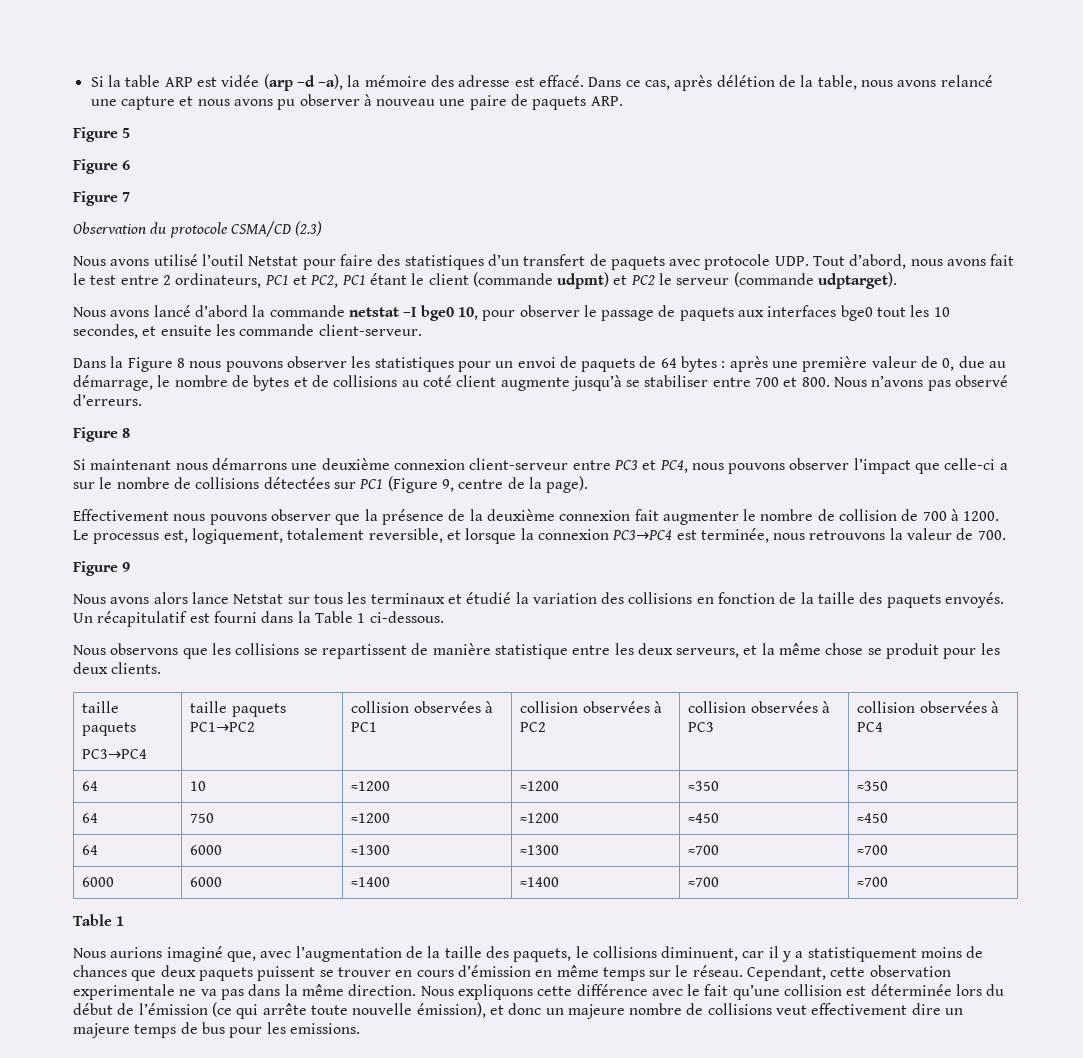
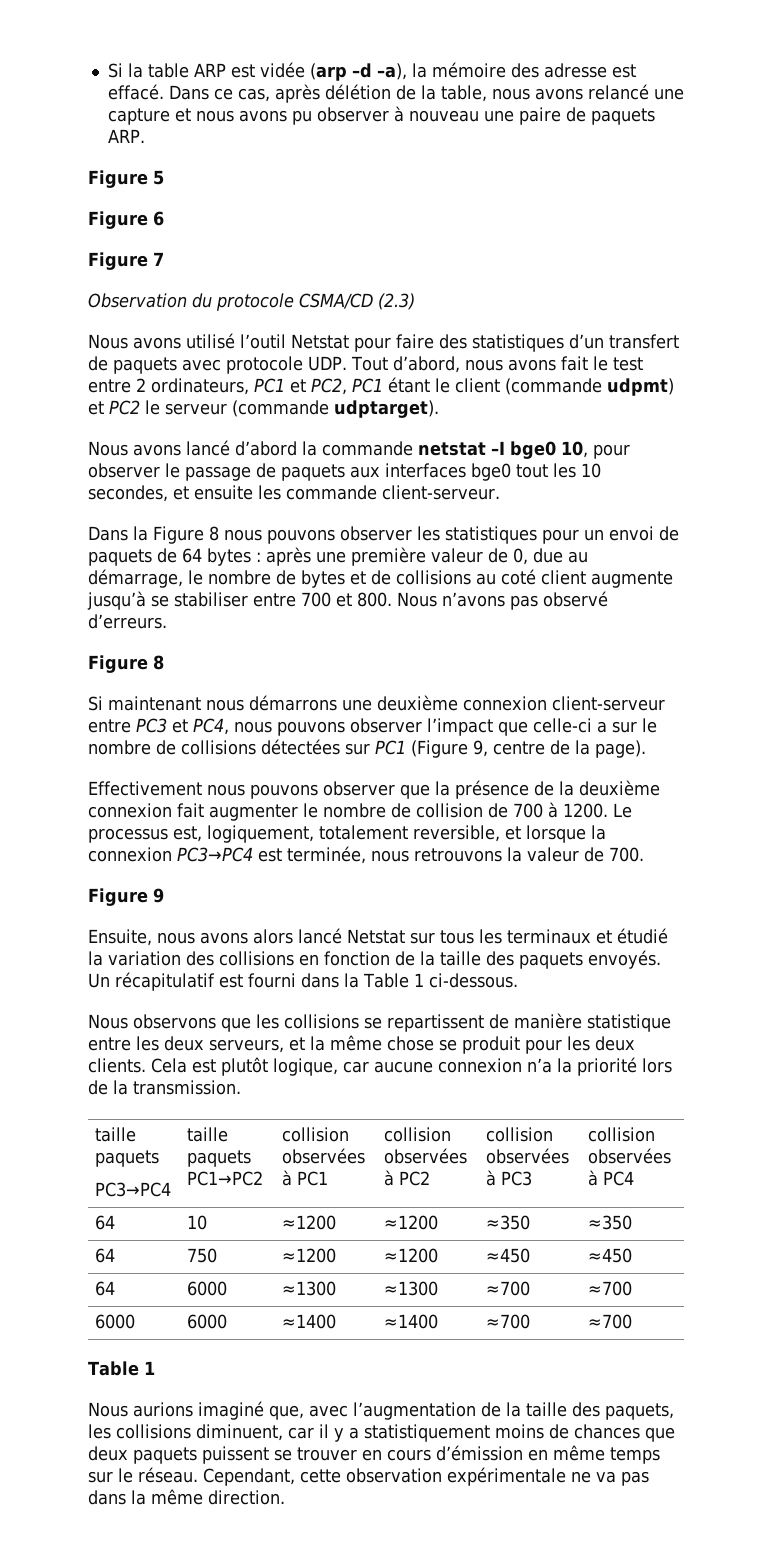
[73,594,106,604] Nous -> [88,929,195,946] Ensuite, nous
[191,592,229,604] lance -> [298,928,342,944] lancé
(162, 668) none -> [151,1057,672,1076] [88,1080,241,1095] Cela est plutôt logique, car aucune connexion n’a la priorité lors de la transmission.
[575,946,589,958] le -> [88,1424,111,1439] les
[73,984,175,1000] experimentale -> [447,1467,566,1486] expérimentale
[420,984,1005,1000] [73,1002,964,1019] [73,1022,360,1038] Nous expliquons cette différence avec le fait qu’une collision est déterminée lors du début de l’émission (ce qui arrête toute nouvelle émission), et donc un majeure nombre de collisions veut effectivement dire un majeure temps de bus pour les emissions. -> (285, 1497) none

